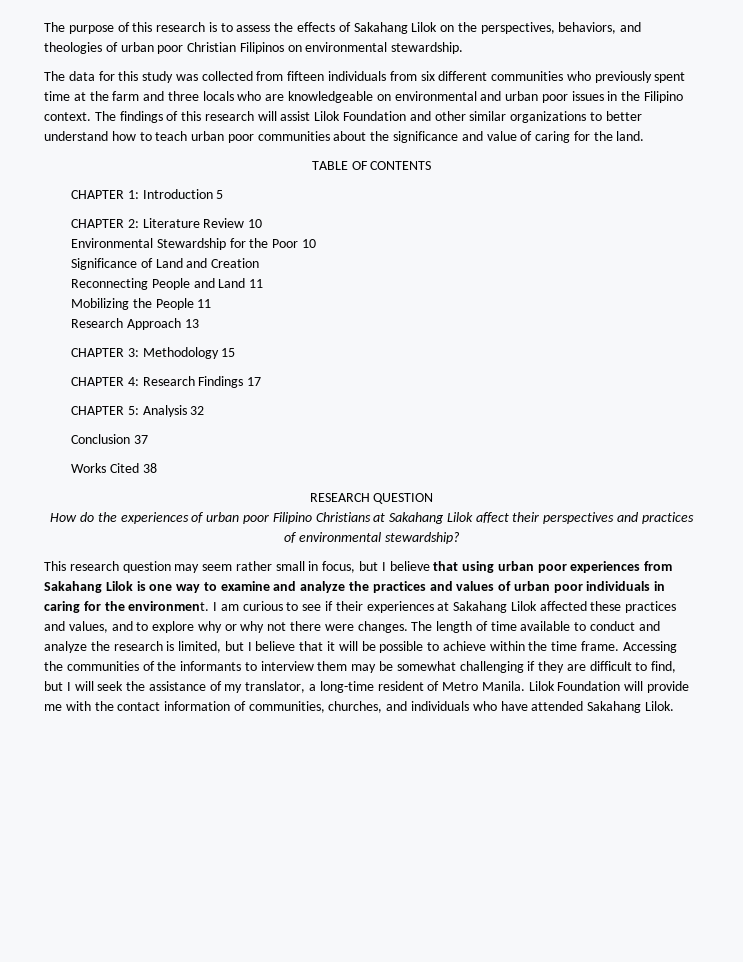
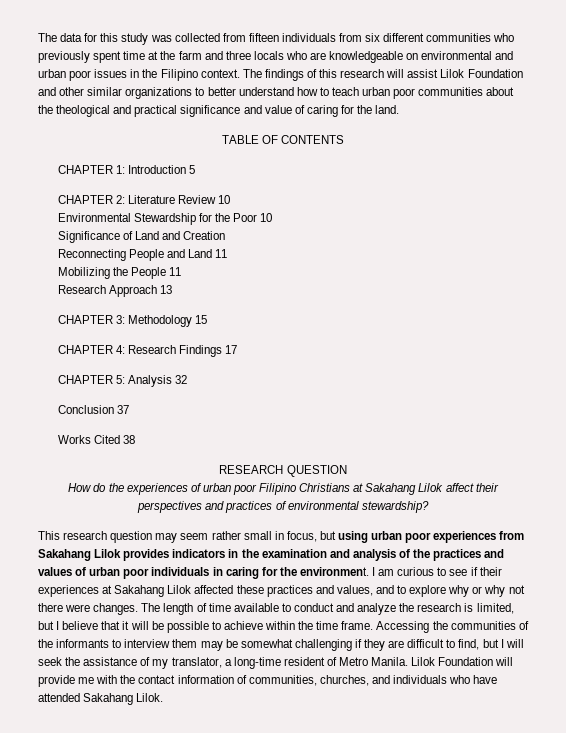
[44,22,642,34] [44,42,464,54] [44,71,65,81] The purpose of this research is to assess the effects of Sakahang Lilok on the perspectives, behaviors, and theologies of urban poor Christian Filipinos on environmental stewardship. // The -> [38,33,57,42] The
(390, 136) none -> [56,105,178,117] theological and practical
[381,561,459,571] I believe that -> (336, 535) none
[136,581,346,593] is one way to examine and analyze -> [123,549,410,561] provides indicators in the examination and analysis of

